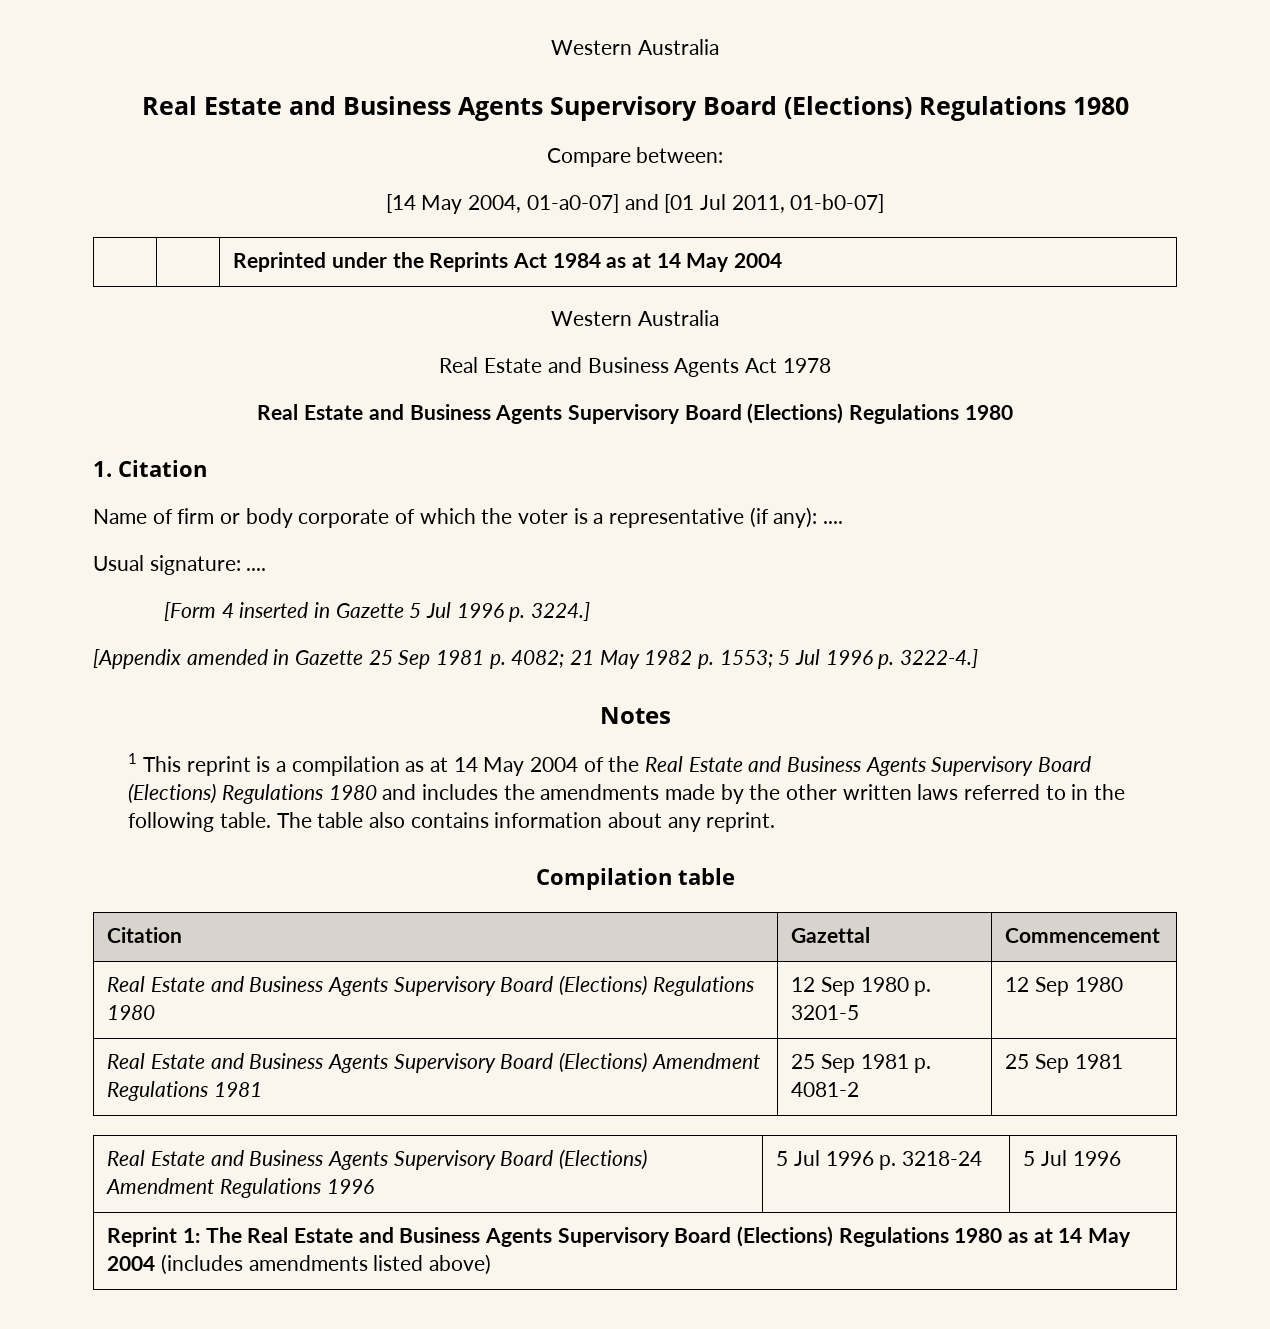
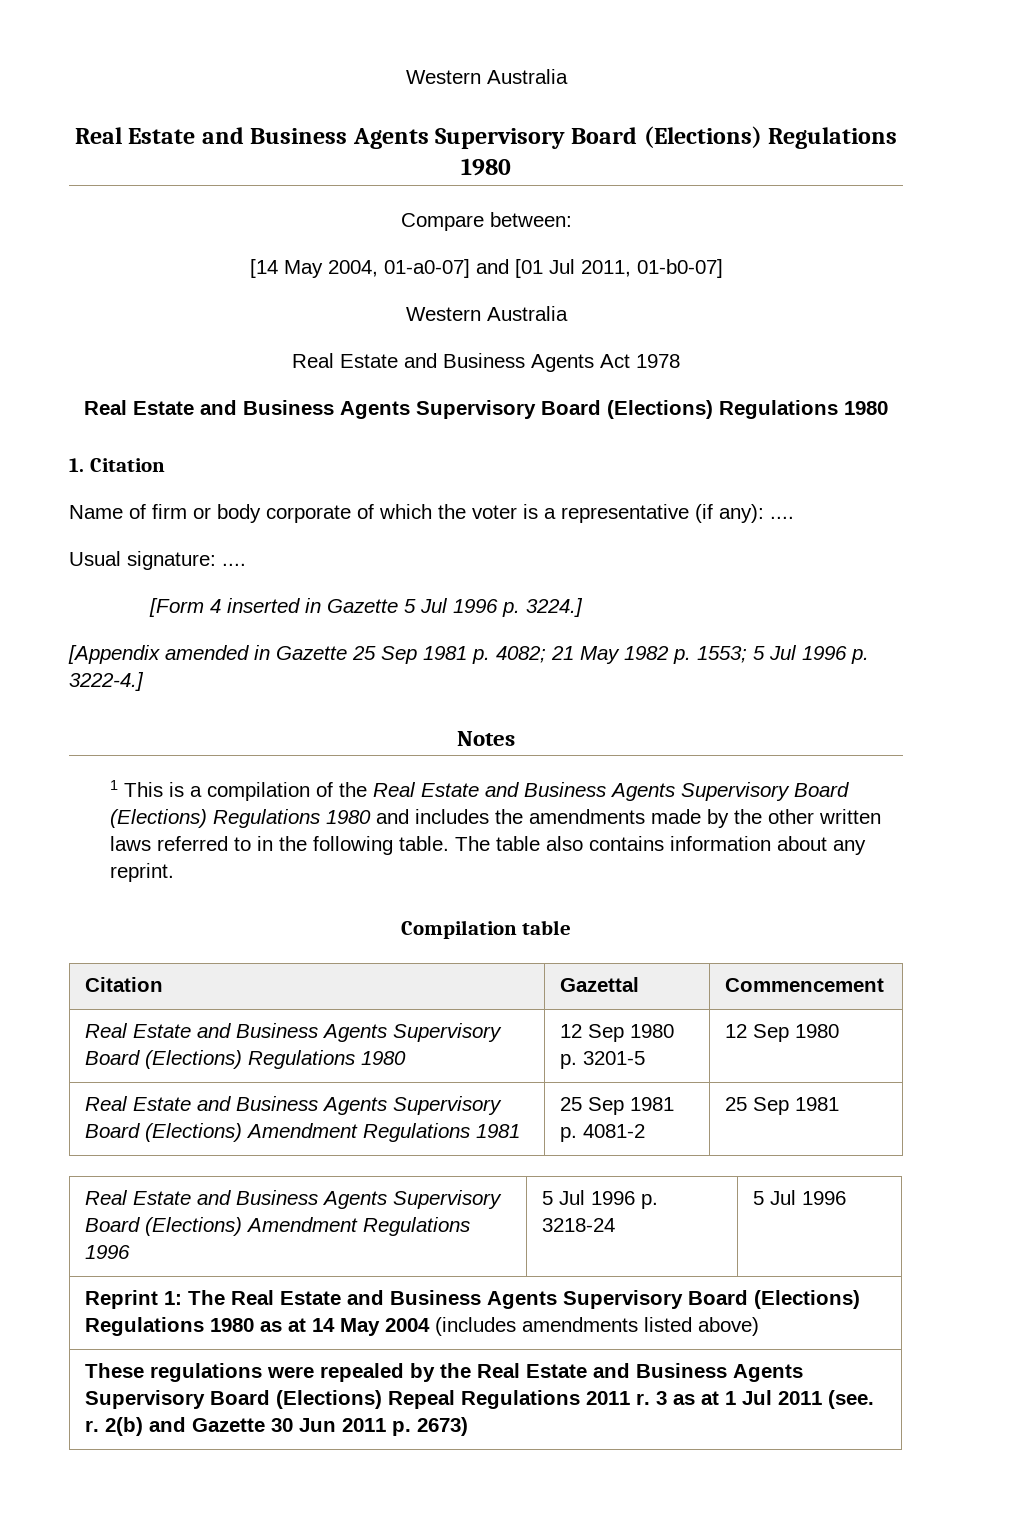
[233,252,783,272] // | | Reprinted under the Reprints Act 1984 as at 14 May 2004 -> (723, 268) none
[186,756,251,776] reprint -> (163, 789) none
[405,757,579,776] as at 14 May 2004 -> (310, 791) none
(492, 1264) none -> [85,1363,804,1382] [85,1390,875,1409] [85,1417,469,1436] // These regulations were repealed by the Real Estate and Business Agents Supervisory Board (Elections) Repeal Regulations 2011 r. 3 as at 1 Jul 2011 (see. r. 2(b) and Gazette 30 Jun 2011 p. 2673)

